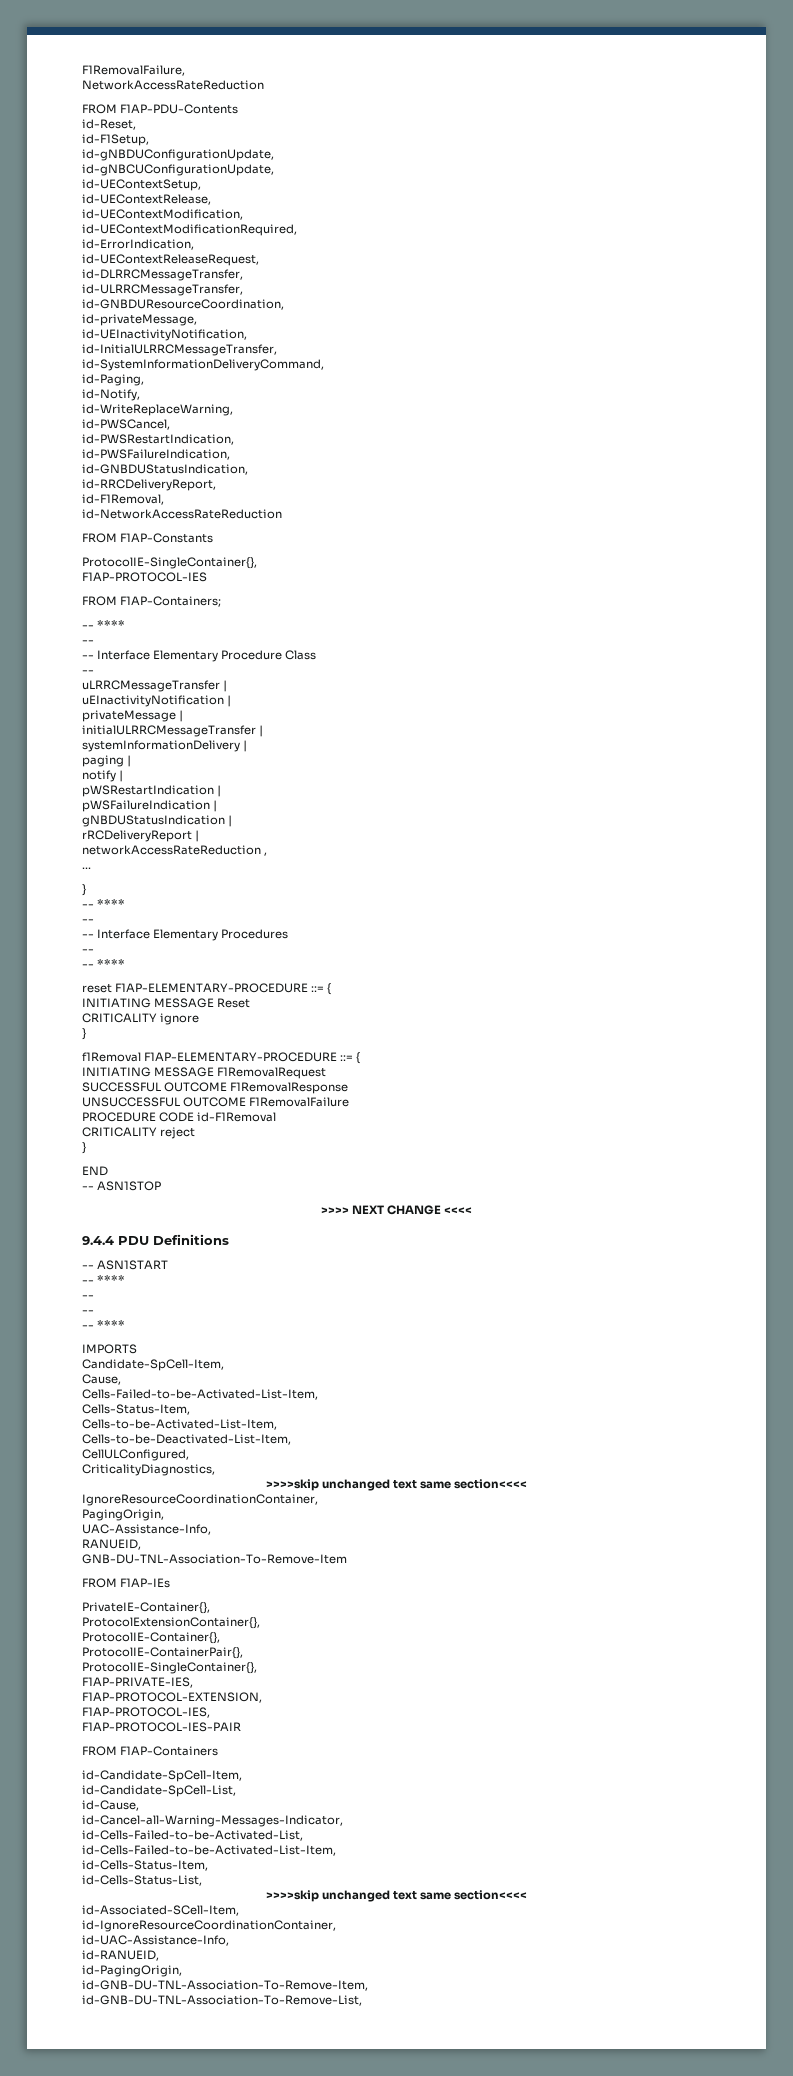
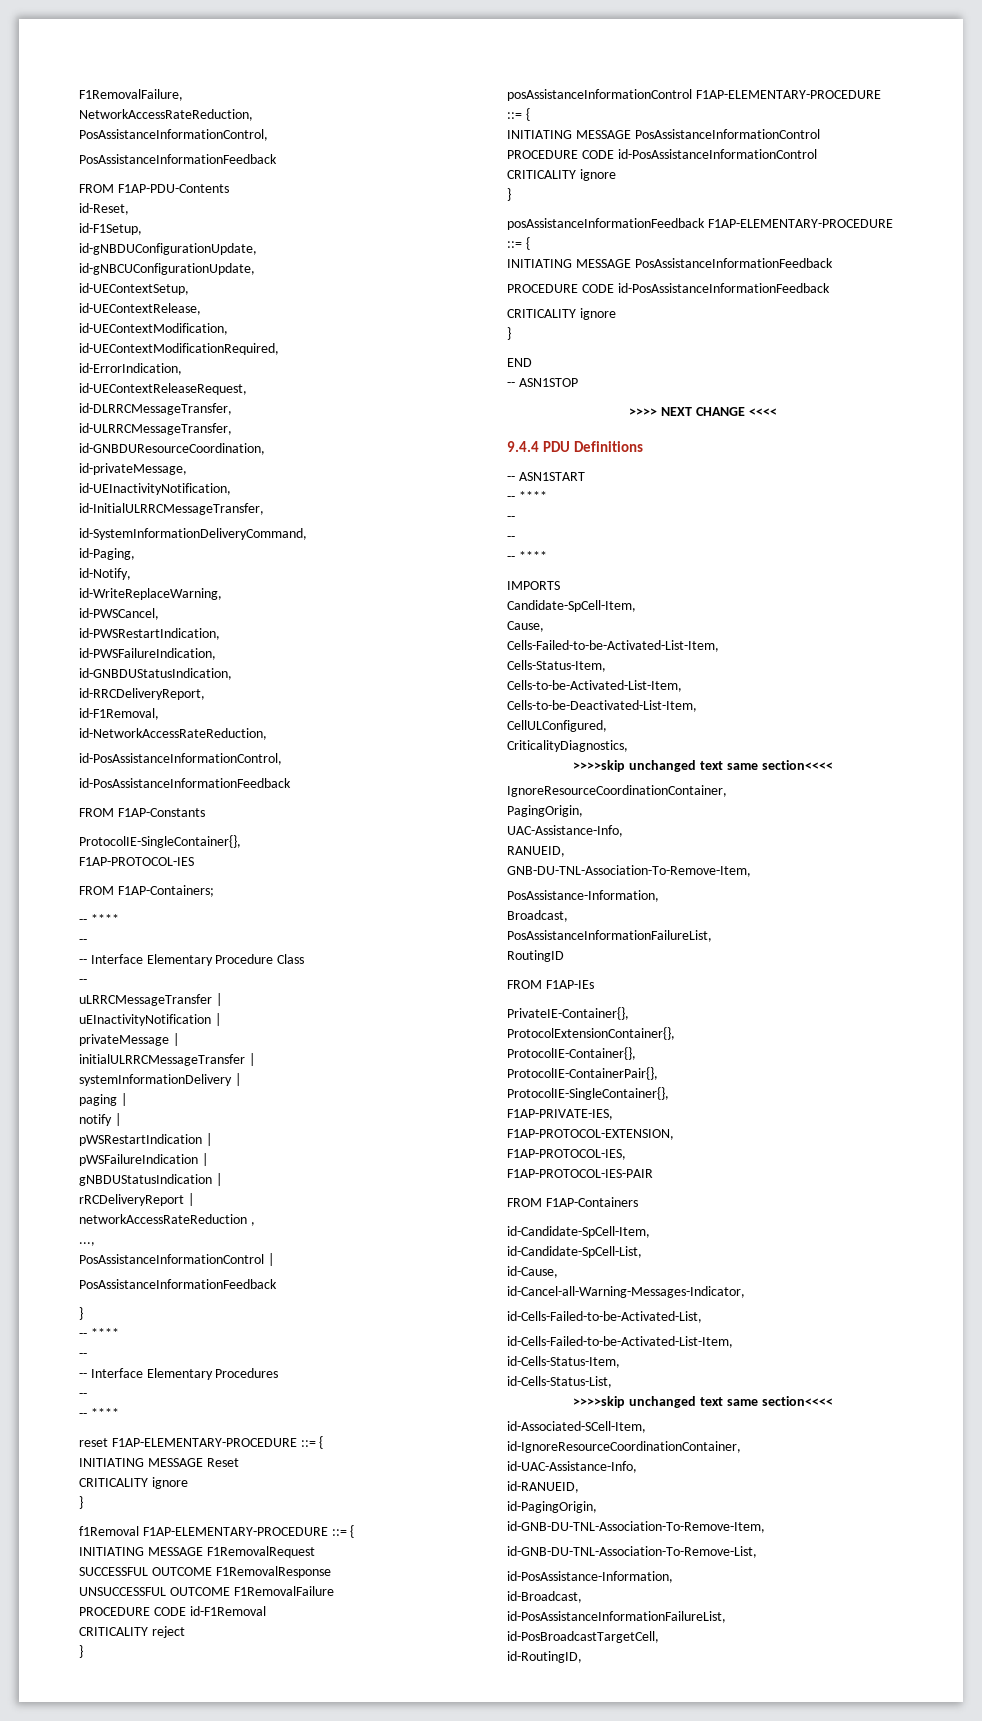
[82,80,264,90] NetworkAccessRateReduction -> [79,109,253,121] [79,129,268,141] [79,154,277,164] NetworkAccessRateReduction, // PosAssistanceInformationControl, // PosAssistanceInformationFeedback
[82,509,282,519] id-NetworkAccessRateReduction -> [79,728,267,740] [79,753,282,765] [79,778,291,788] id-NetworkAccessRateReduction, // id-PosAssistanceInformationControl, // id-PosAssistanceInformationFeedback
[82,867,91,869] ... -> [79,1242,95,1246] [79,1253,274,1266] [79,1279,277,1289] ..., // PosAssistanceInformationControl | // PosAssistanceInformationFeedback
(86, 1148) none -> [507,89,881,101] [507,108,530,121] [507,129,820,139] [507,149,817,159] [507,169,616,181] [507,188,511,201] [507,218,893,230] [507,237,530,250] [507,258,833,268] [507,283,830,293] [507,308,616,320] [507,327,511,340] // posAssistanceInformationControl F1AP-ELEMENTARY-PROCEDURE ::= { // INITIATING MESSAGE PosAssistanceInformationControl // PROCEDURE CODE id-PosAssistanceInformationControl // CRITICALITY ignore // } // posAssistanceInformationFeedback F1AP-ELEMENTARY-PROCEDURE ::= { // INITIATING MESSAGE PosAssistanceInformationFeedback // PROCEDURE CODE id-PosAssistanceInformationFeedback // CRITICALITY ignore // }
[82,1554,347,1564] GNB-DU-TNL-Association-To-Remove-Item -> [507,865,751,877] [507,890,659,902] [507,910,568,922] [507,930,712,942] [507,950,564,962] GNB-DU-TNL-Association-To-Remove-Item, // PosAssistance-Information, // Broadcast, // PosAssistanceInformationFailureList, // RoutingID
(362, 2000) none -> [507,1571,673,1583] [507,1591,582,1603] [507,1611,726,1623] [507,1631,659,1643] [507,1651,582,1663] // id-PosAssistance-Information, // id-Broadcast, // id-PosAssistanceInformationFailureList, // id-PosBroadcastTargetCell, // id-RoutingID,

